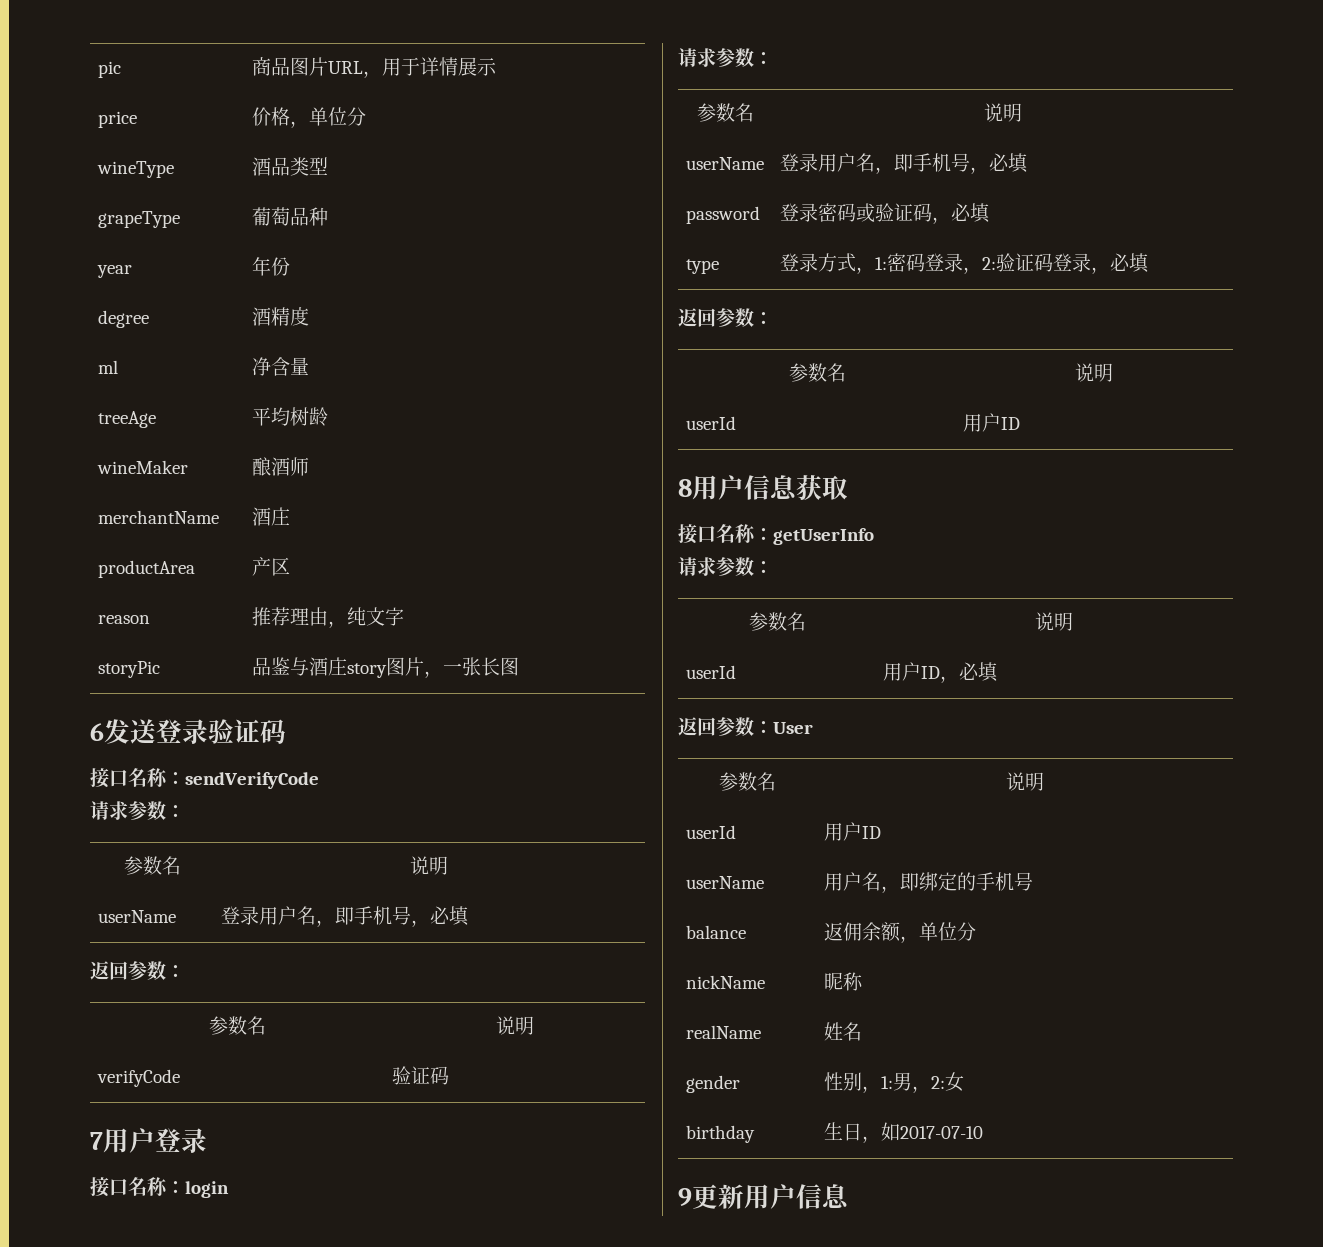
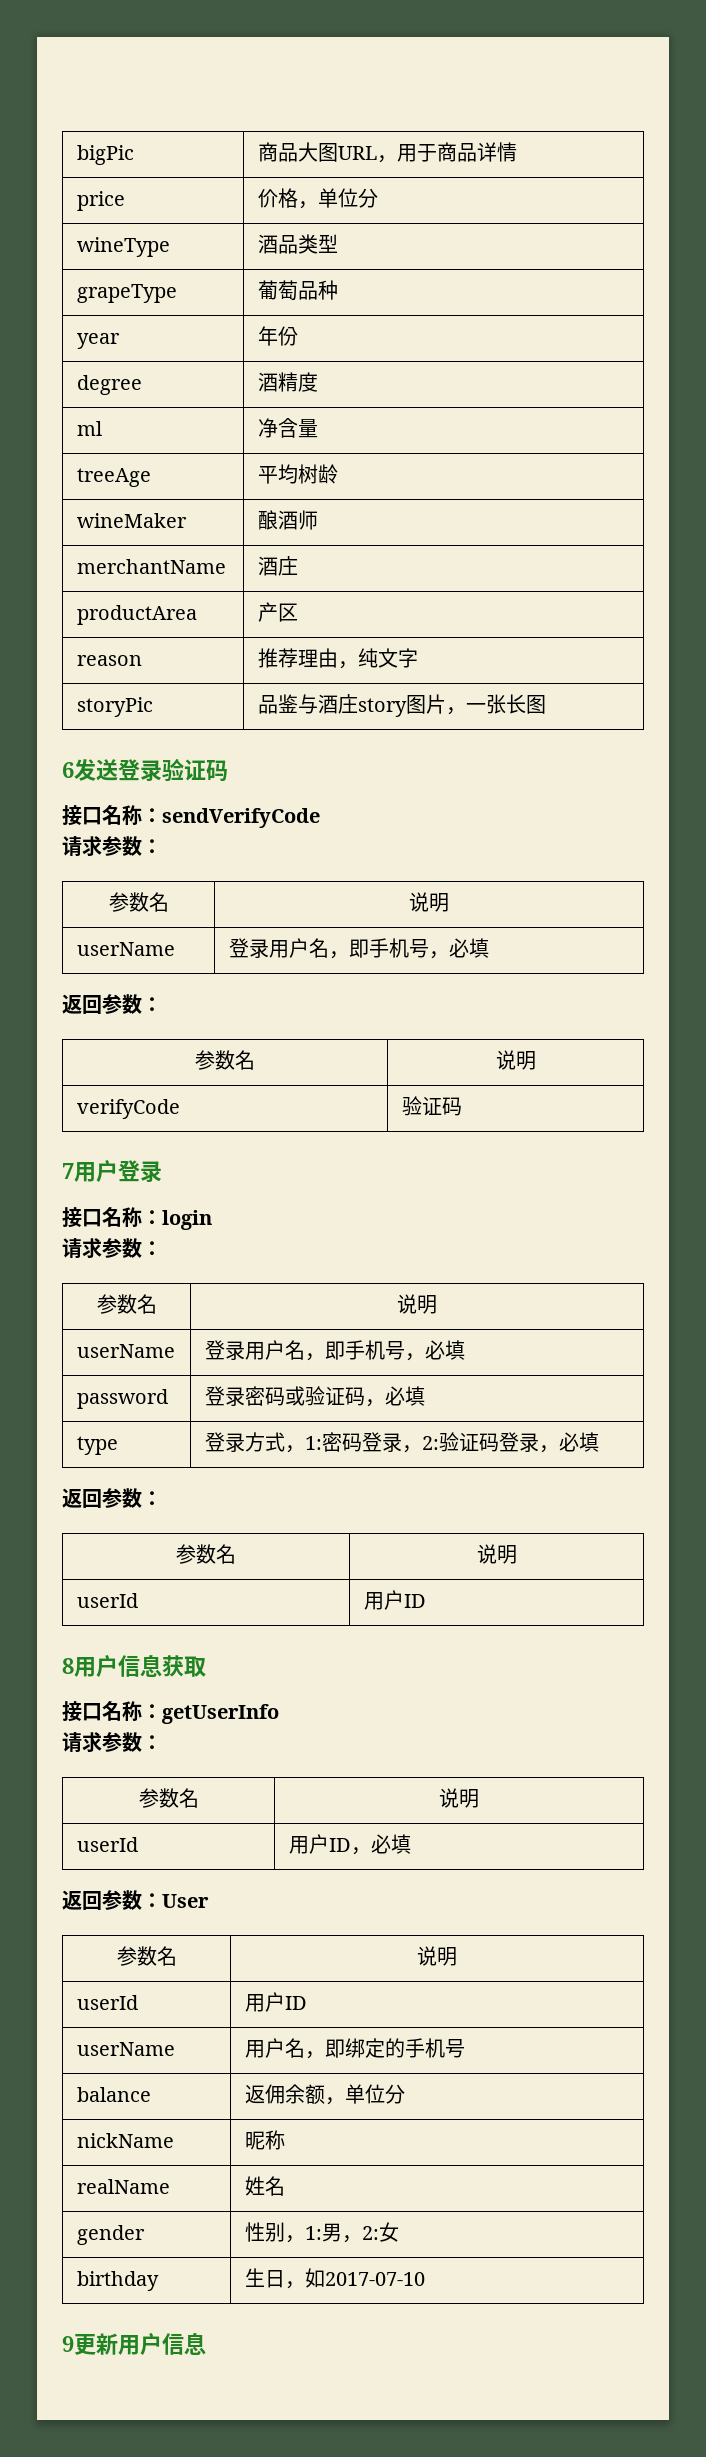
[97,61,121,78] [251,57,328,76] pic | 商品图片 -> [76,145,134,165] [257,142,338,162] bigPic | 商品大图
(420, 66) none -> [436,142,477,162] 商品
[457,57,497,76] 展示 -> (517, 152) none

